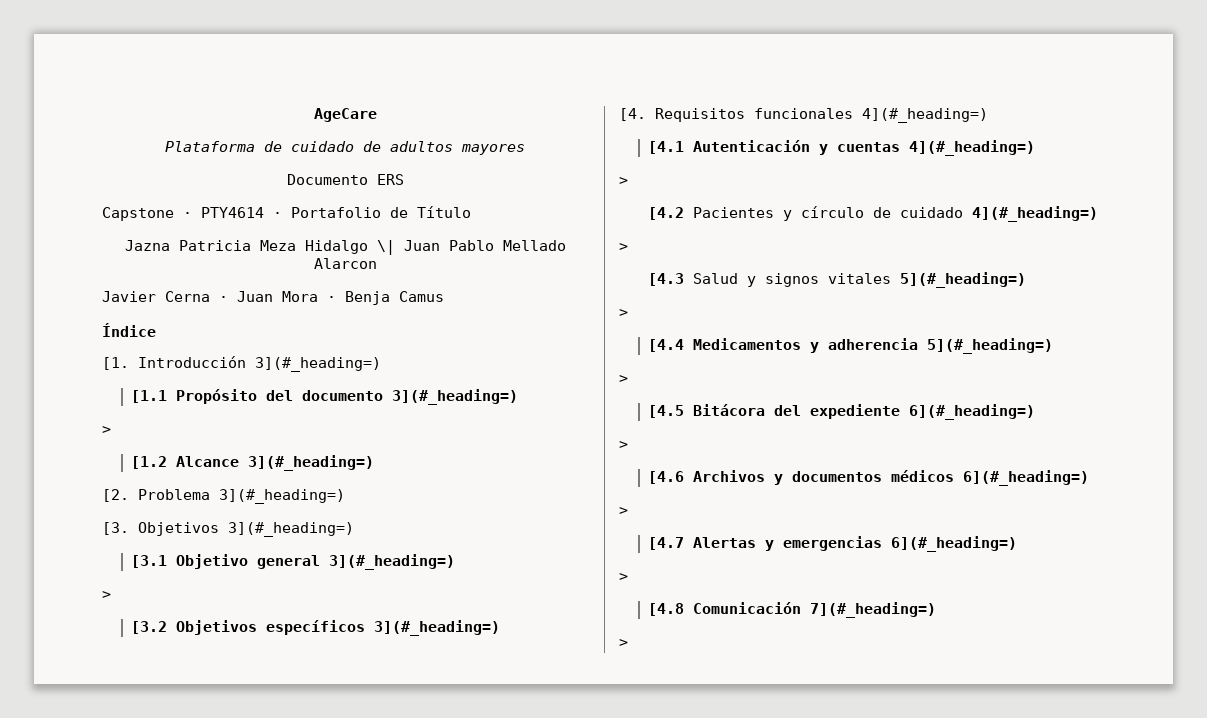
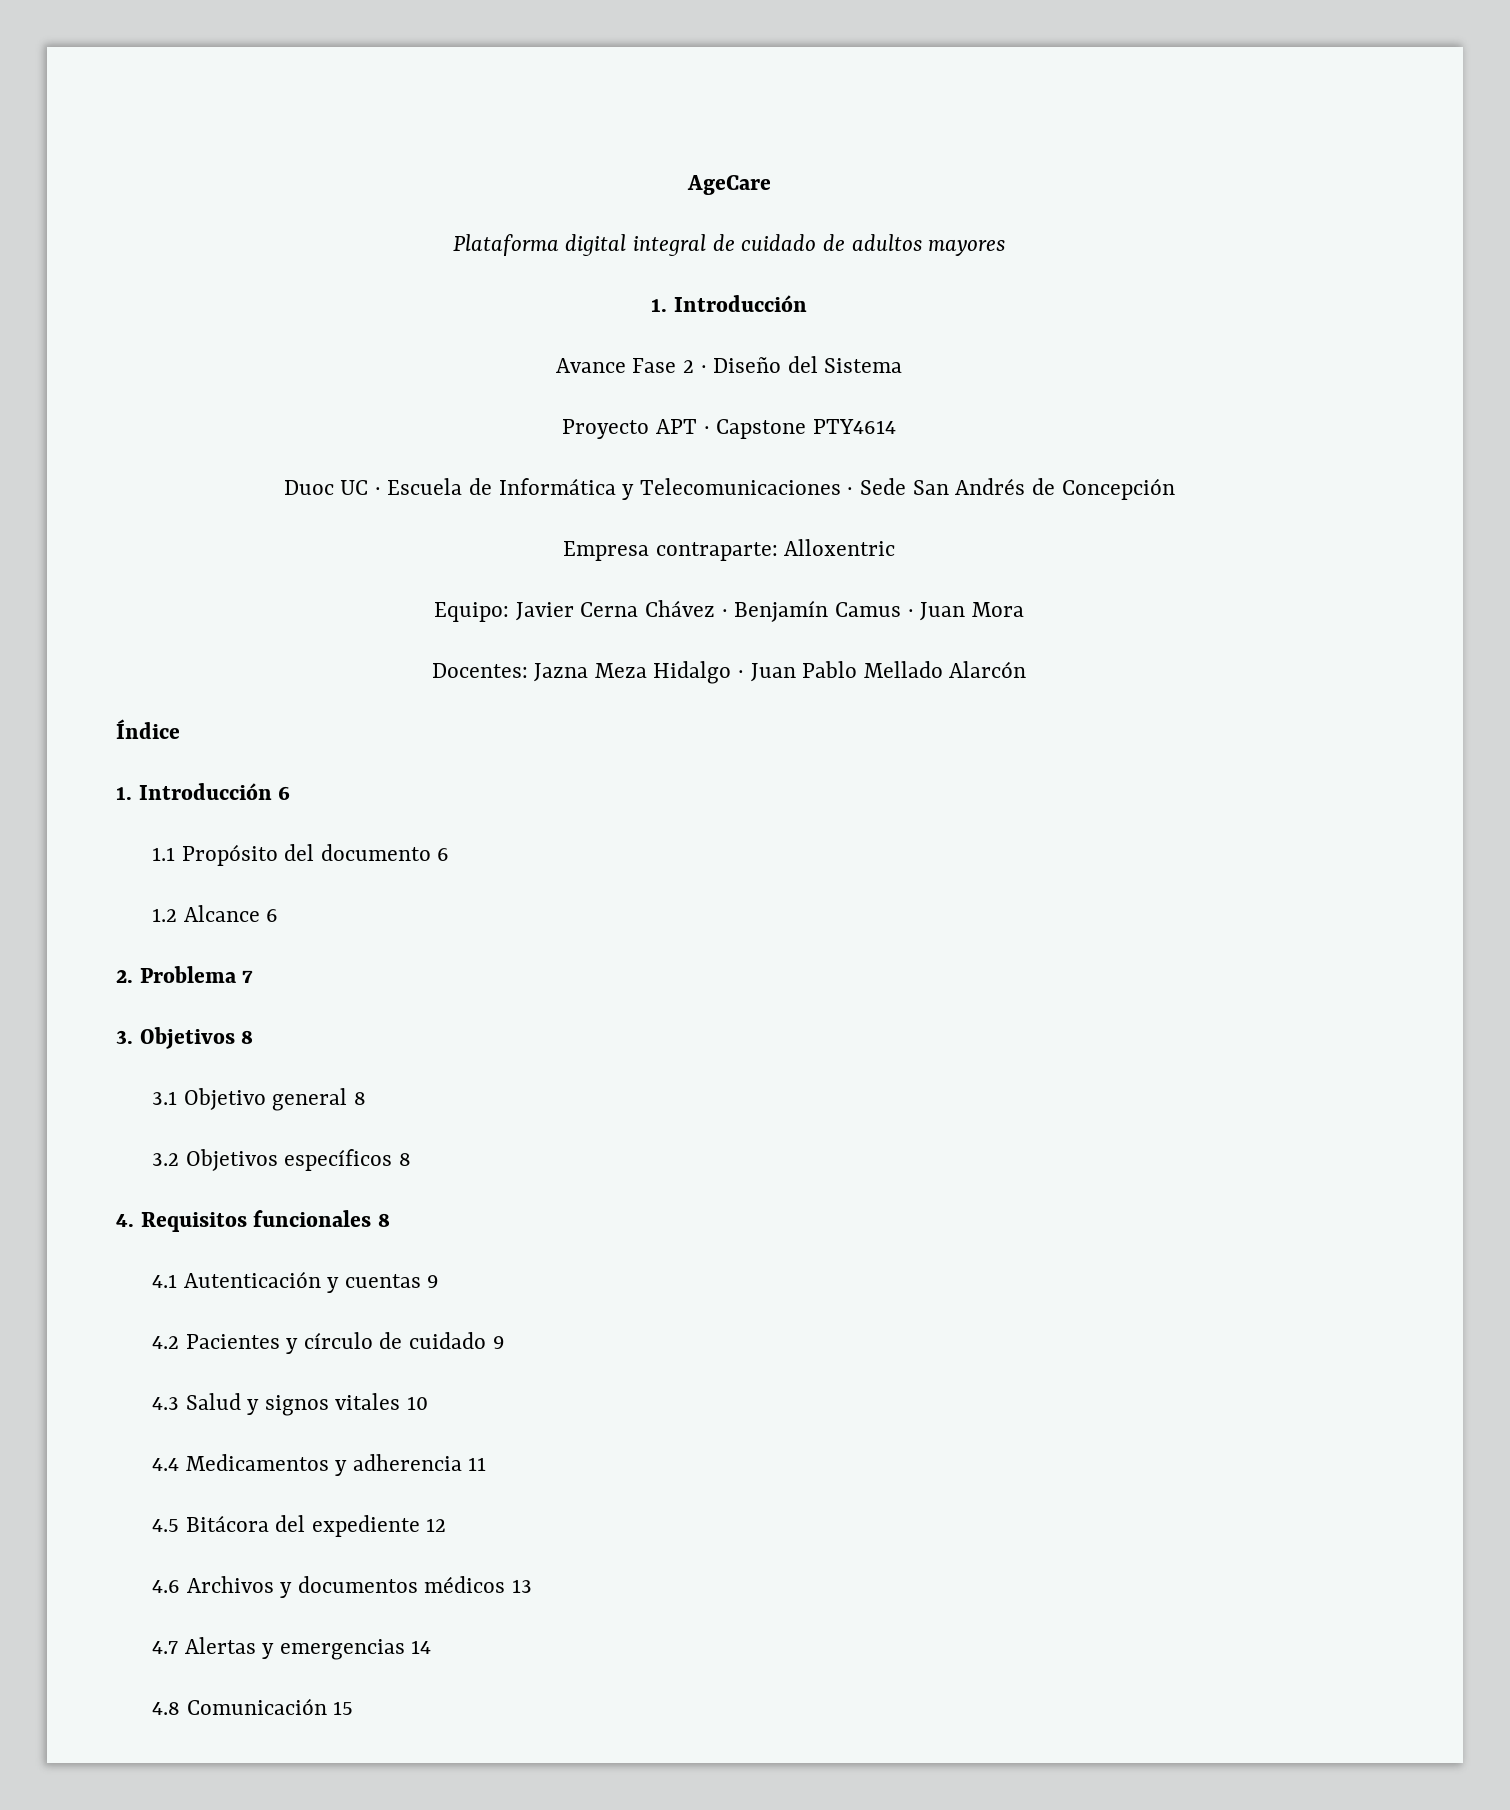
(255, 146) none -> [565,234,707,256] digital integral
[286,174,404,185] [102,206,471,221] [124,240,251,251] Documento ERS // Capstone · PTY4614 · Portafolio de Título // Jazna Patricia -> [651,295,807,312] [555,356,903,373] [562,419,896,439] [283,478,1175,500] [562,539,896,561] [434,600,1024,622] [431,663,589,682] 1. Introducción // Avance Fase 2 · Diseño del Sistema // Proyecto APT · Capstone PTY4614 // Duoc UC · Escuela de Informática y Telecomunicaciones · Sede San Andrés de Concepción // Empresa contraparte: Alloxentric // Equipo: Javier Cerna Chávez · Benjamín Camus · Juan Mora // Docentes: Jazna
[376,240,395,255] \| -> [738,670,744,678] ·
[313,258,377,269] [102,291,444,305] [102,323,156,337] [102,356,381,372] [130,389,518,405] [102,426,111,434] [130,455,374,471] [102,489,345,504] [102,522,354,537] [130,554,455,570] [102,591,111,599] [130,620,500,636] [619,108,988,123] [647,140,1035,156] [619,177,628,185] [647,207,684,220] Alarcon // Javier Cerna · Juan Mora · Benja Camus // Índice // [1. Introducción 3](#_heading=) // [1.1 Propósito del documento 3](#_heading=) // > // [1.2 Alcance 3](#_heading=) // [2. Problema 3](#_heading=) // [3. Objetivos 3](#_heading=) // [3.1 Objetivo general 3](#_heading=) // > // [3.2 Objetivos específicos 3](#_heading=) // [4. Requisitos funcionales 4](#_heading=) // [4.1 Autenticación y cuentas 4](#_heading=) // > // [4.2 -> [949,661,1027,678] [116,719,180,739] [116,783,291,800] [151,844,450,866] [151,905,279,922] [116,966,254,983] [116,1027,254,1049] [151,1088,366,1111] [151,1149,411,1171] [116,1210,390,1232] [151,1271,440,1293] [151,1336,179,1349] Alarcón // Índice // 1. Introducción 6 // 1.1 Propósito del documento 6 // 1.2 Alcance 6 // 2. Problema 7 // 3. Objetivos 8 // 3.1 Objetivo general 8 // 3.2 Objetivos específicos 8 // 4. Requisitos funcionales 8 // 4.1 Autenticación y cuentas 9 // 4.2
[971,206,1098,222] [619,243,628,251] [647,273,684,286] 4](#_heading=) // > // [4.3 -> [492,1336,505,1349] [151,1397,179,1410] 9 // 4.3
[899,272,1026,288] [619,309,628,317] [647,338,1053,354] [619,375,628,383] [647,404,1035,420] [619,441,628,449] [647,470,1089,486] [619,507,628,515] [647,536,1017,552] [619,573,628,581] [647,602,936,618] [619,639,628,647] 5](#_heading=) // > // [4.4 Medicamentos y adherencia 5](#_heading=) // > // [4.5 Bitácora del expediente 6](#_heading=) // > // [4.6 Archivos y documentos médicos 6](#_heading=) // > // [4.7 Alertas y emergencias 6](#_heading=) // > // [4.8 Comunicación 7](#_heading=) // > -> [407,1396,429,1410] [151,1454,487,1476] [151,1515,447,1537] [151,1576,533,1598] [151,1637,432,1660] [151,1698,354,1715] 10 // 4.4 Medicamentos y adherencia 11 // 4.5 Bitácora del expediente 12 // 4.6 Archivos y documentos médicos 13 // 4.7 Alertas y emergencias 14 // 4.8 Comunicación 15

